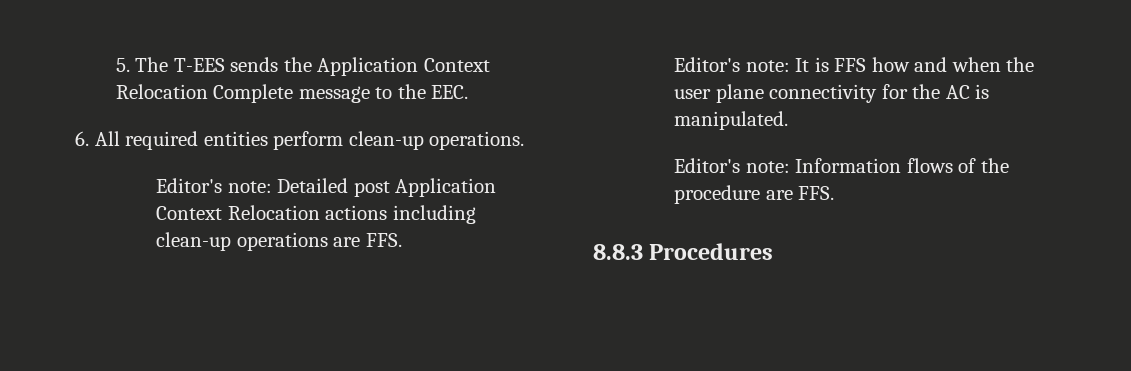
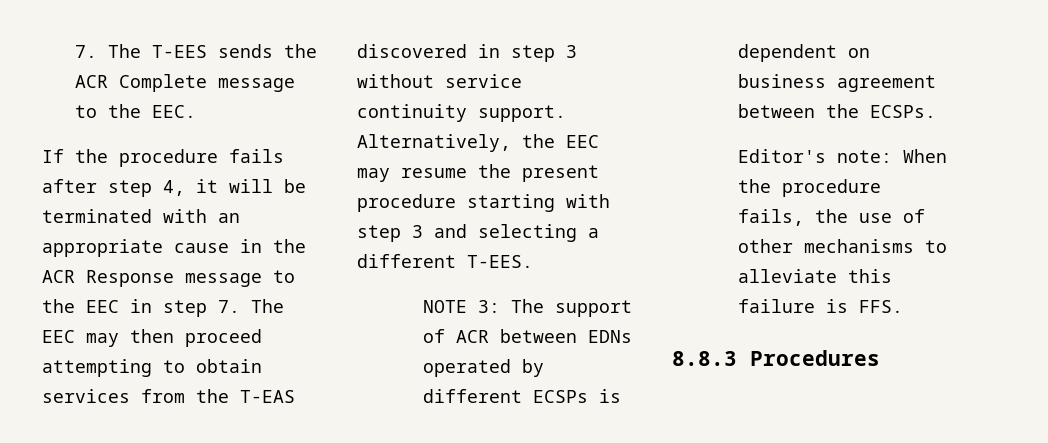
[115,58,130,72] 5. -> [74,45,97,58] 7.
[317,57,490,76] [115,84,208,99] Application Context Relocation -> [74,75,108,88] ACR
[75,131,525,150] [156,178,497,197] [156,205,476,224] [156,232,402,251] [674,57,1035,72] [674,84,990,103] [674,111,789,130] [674,158,1009,173] [674,185,793,204] 6. All required entities perform clean-up operations. // Editor's note: Detailed post Application Context Relocation actions including clean-up operations are FFS. // Editor's note: It is FFS how and when the user plane connectivity for the AC is manipulated. // Editor's note: Information flows of the procedure are -> [42,149,284,167] [42,179,306,197] [42,209,240,223] [42,239,306,257] [42,270,295,287] [42,299,284,317] [42,329,262,347] [42,359,262,377] [42,389,295,403] [357,44,577,62] [357,74,522,88] [357,104,566,122] [357,134,599,152] [357,164,599,182] [357,194,610,212] [357,224,599,242] [357,254,533,268] [422,299,632,317] [422,329,632,343] [422,359,544,377] [422,389,621,403] [737,44,870,62] [737,74,936,92] [737,104,936,118] [737,149,947,163] [737,179,881,197] [737,209,925,226] [737,239,947,253] [737,269,892,283] [737,299,848,313] If the procedure fails after step 4, it will be terminated with an appropriate cause in the ACR Response message to the EEC in step 7. The EEC may then proceed attempting to obtain services from the T-EAS discovered in step 3 without service continuity support. Alternatively, the EEC may resume the present procedure starting with step 3 and selecting a different T-EES. // NOTE 3: The support of ACR between EDNs operated by different ECSPs is dependent on business agreement between the ECSPs. // Editor's note: When the procedure fails, the use of other mechanisms to alleviate this failure is

